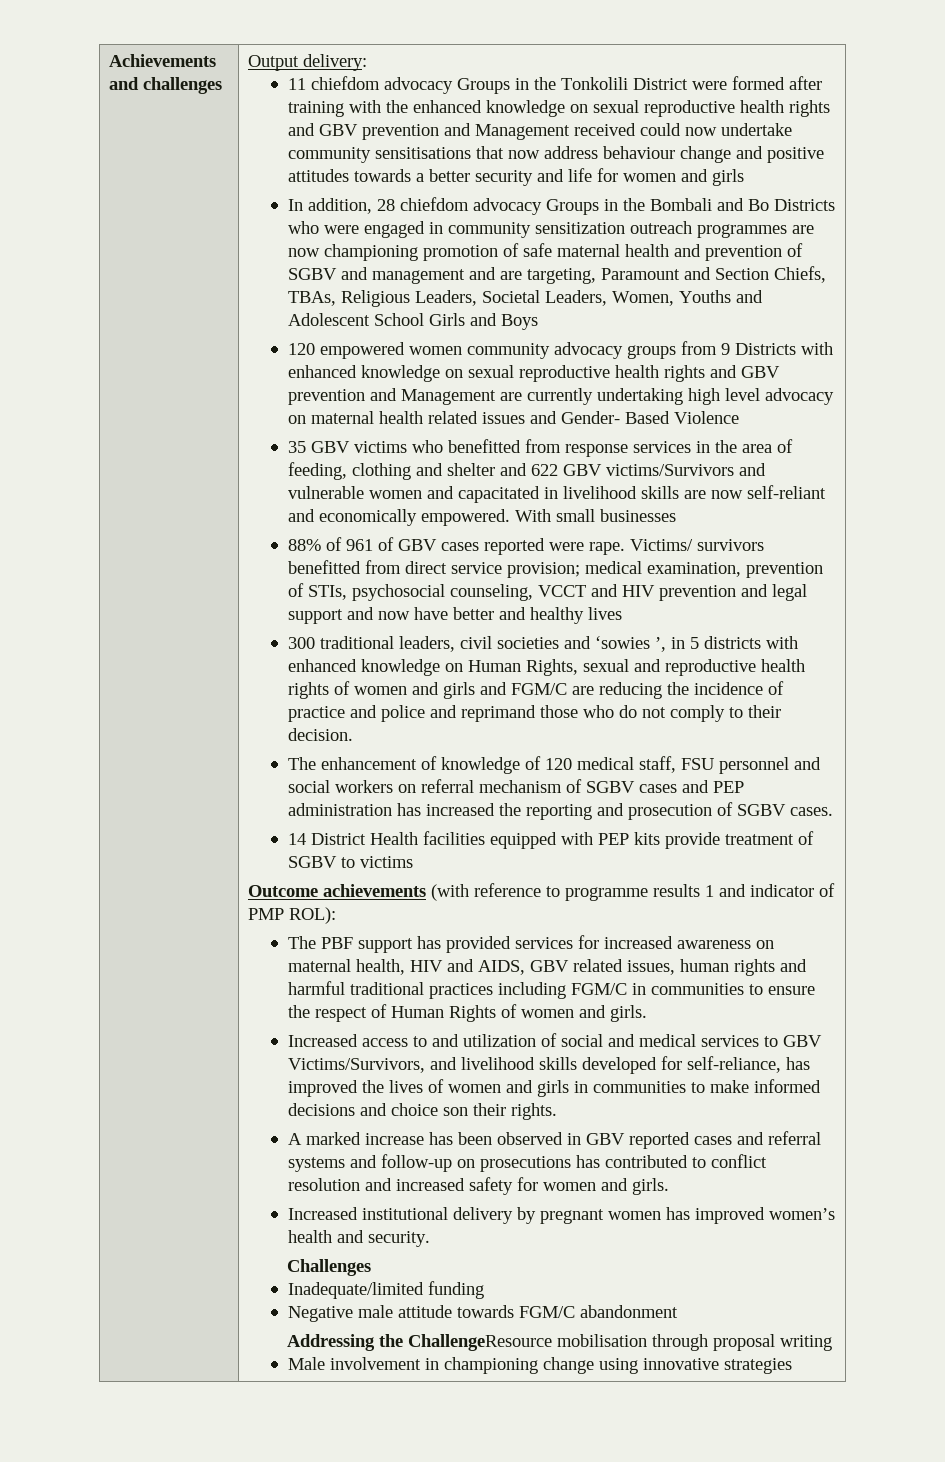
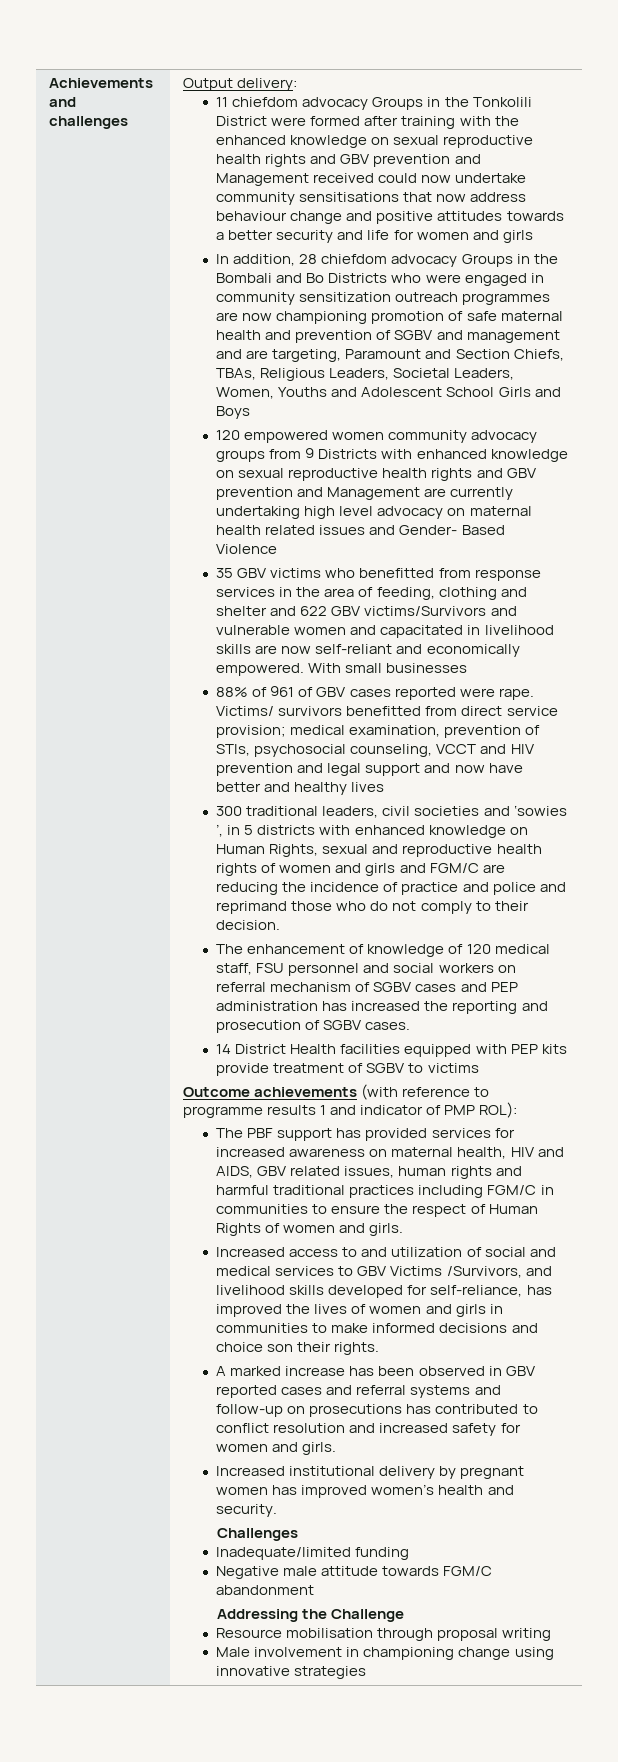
[287,1058,425,1073] Victims/Survivors, -> [390,1266,522,1278] Victims /Survivors,
[407,1334,552,1351] ChallengeResource -> [331,1609,405,1622] [216,1628,283,1638] Challenge // Resource

